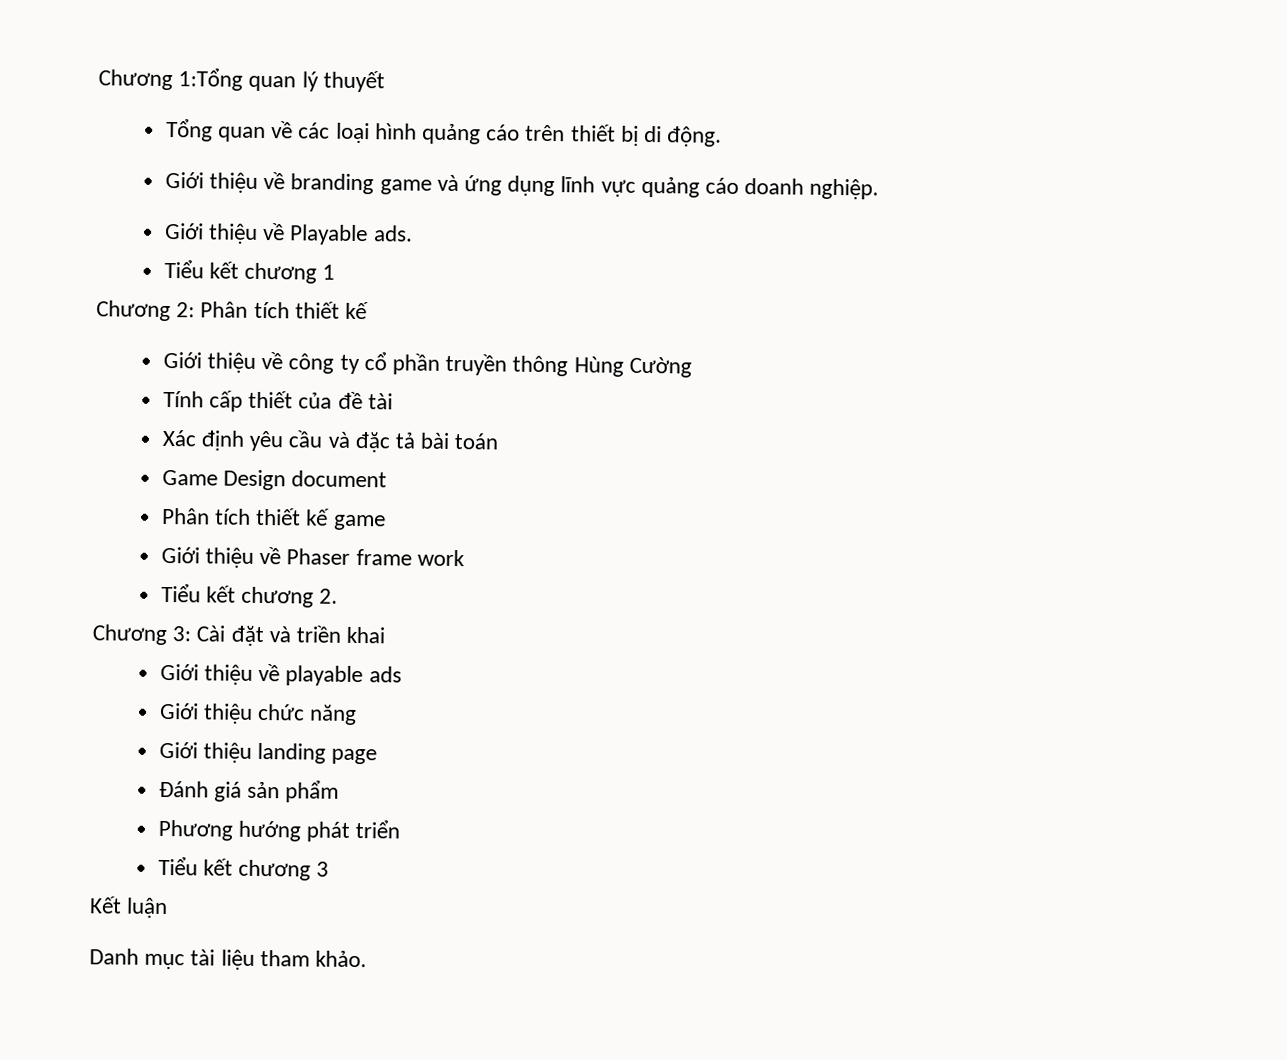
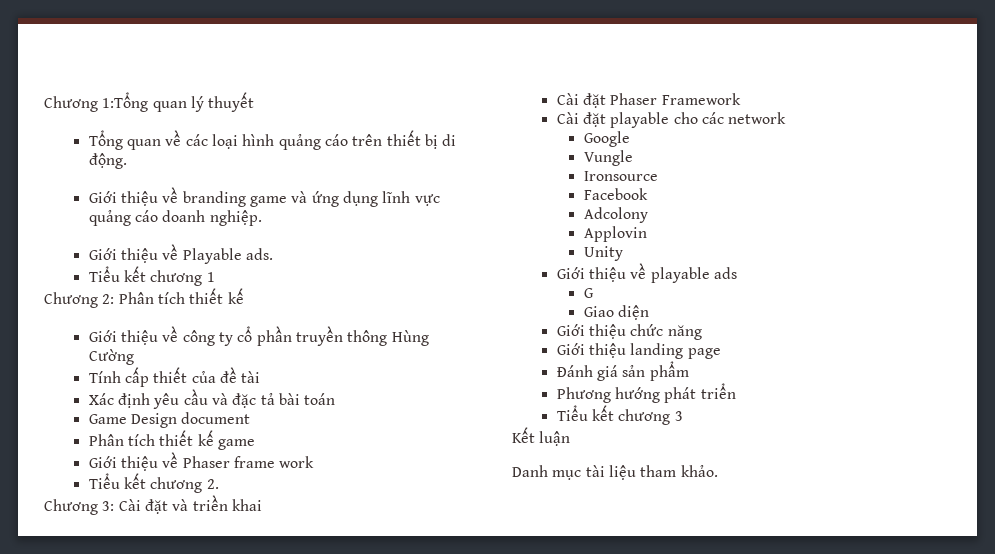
(386, 635) none -> [556,93,741,108] [556,112,787,128] [583,131,630,147] [583,150,633,166] [583,171,658,181] [583,188,648,200] [583,207,648,223] [583,226,647,242] [583,246,623,261] // Cài đặt Phaser Framework // Cài đặt playable cho các network // Google // Vungle // Ironsource // Facebook // Adcolony // Applovin // Unity
(402, 674) none -> [583,288,594,298] [583,305,650,320] // G // Giao diện

